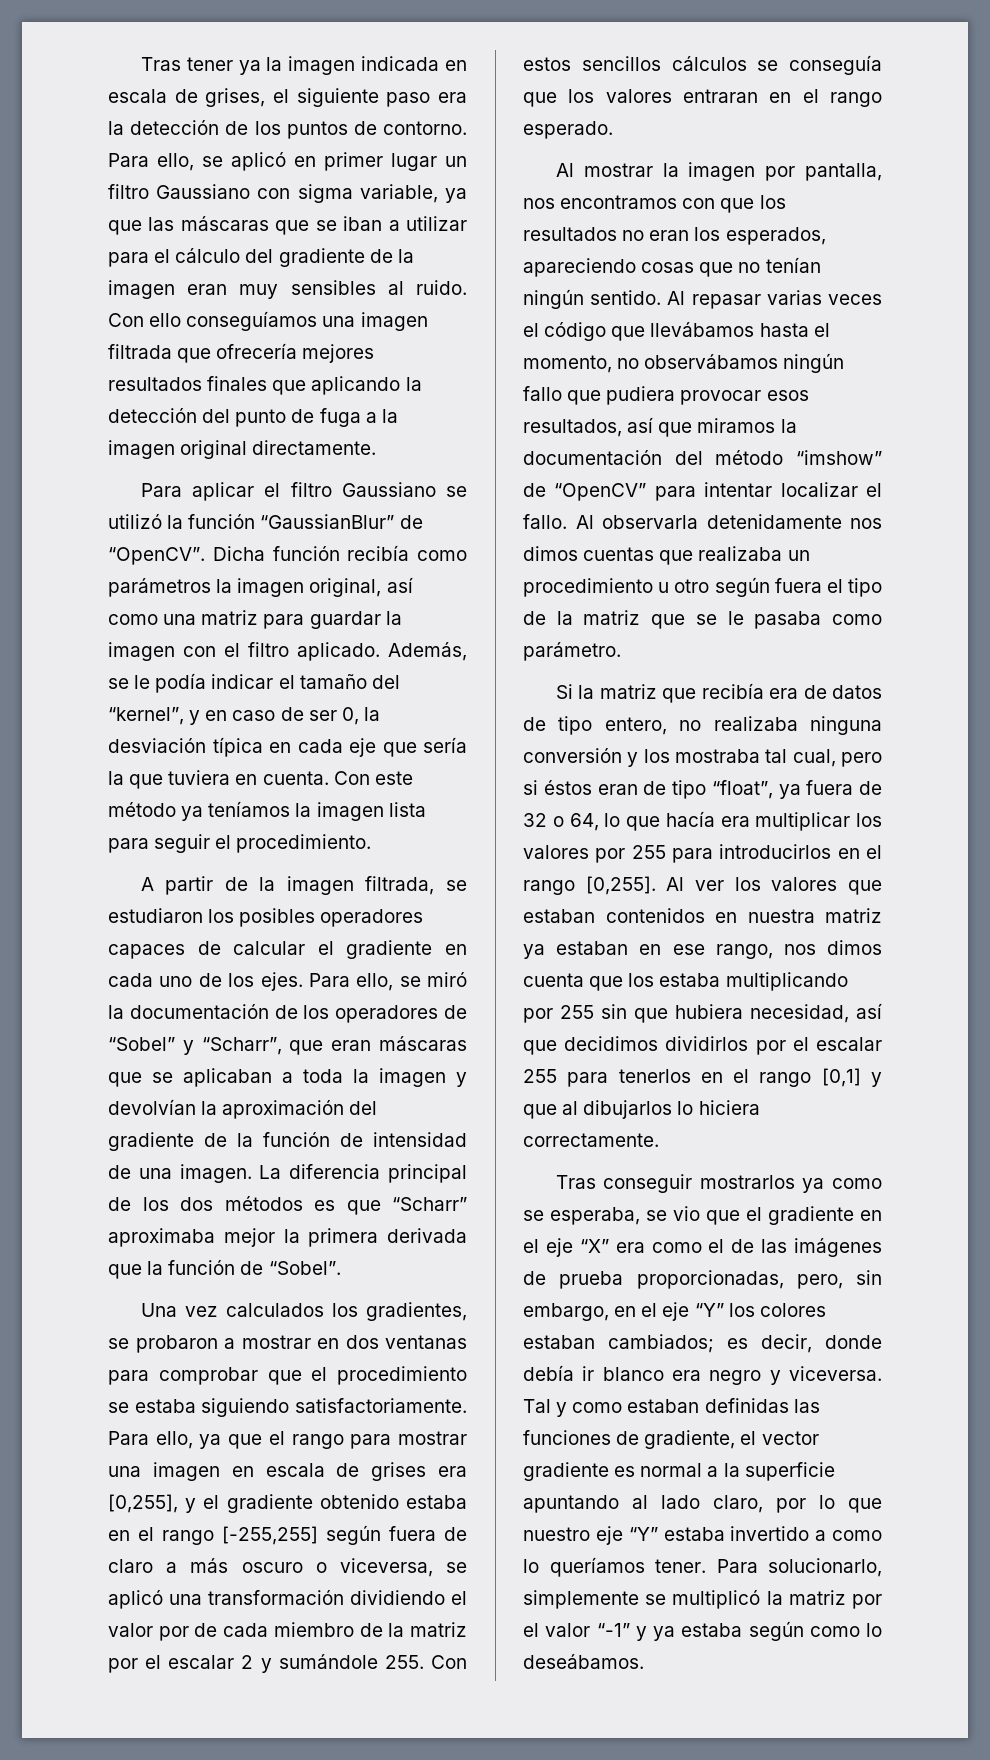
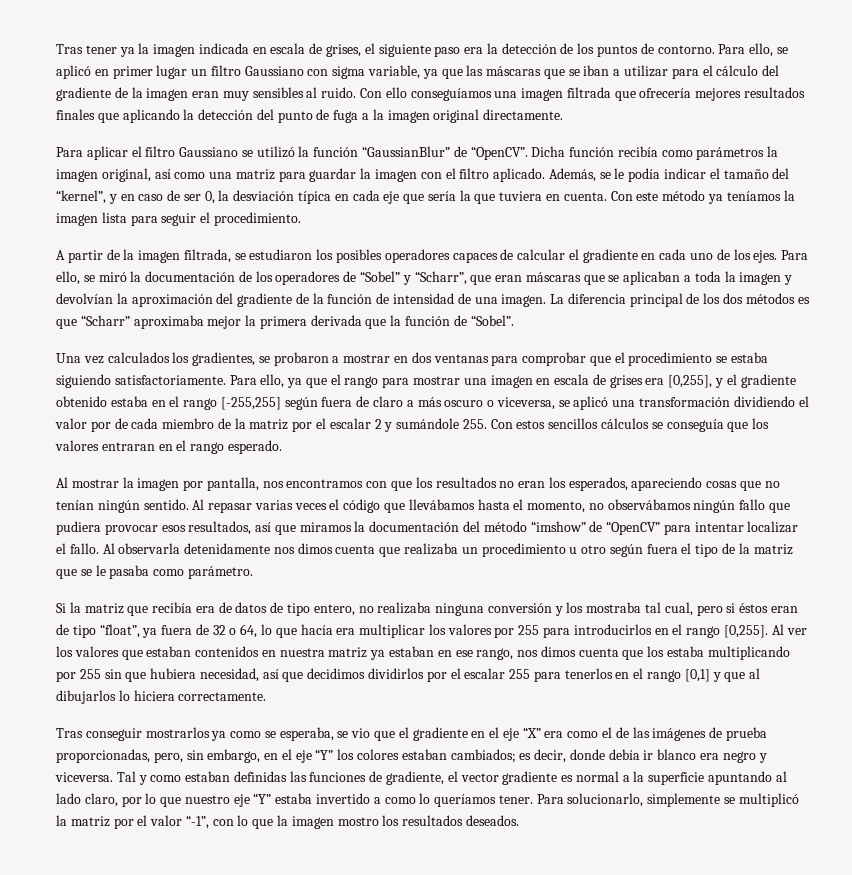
[583,547,655,561] cuentas -> [335,545,376,554] cuenta
[596,1621,882,1641] [523,1654,644,1669] “-1” y ya estaba según como lo deseábamos. -> [185,815,519,829] “-1”, con lo que la imagen mostro los resultados deseados.

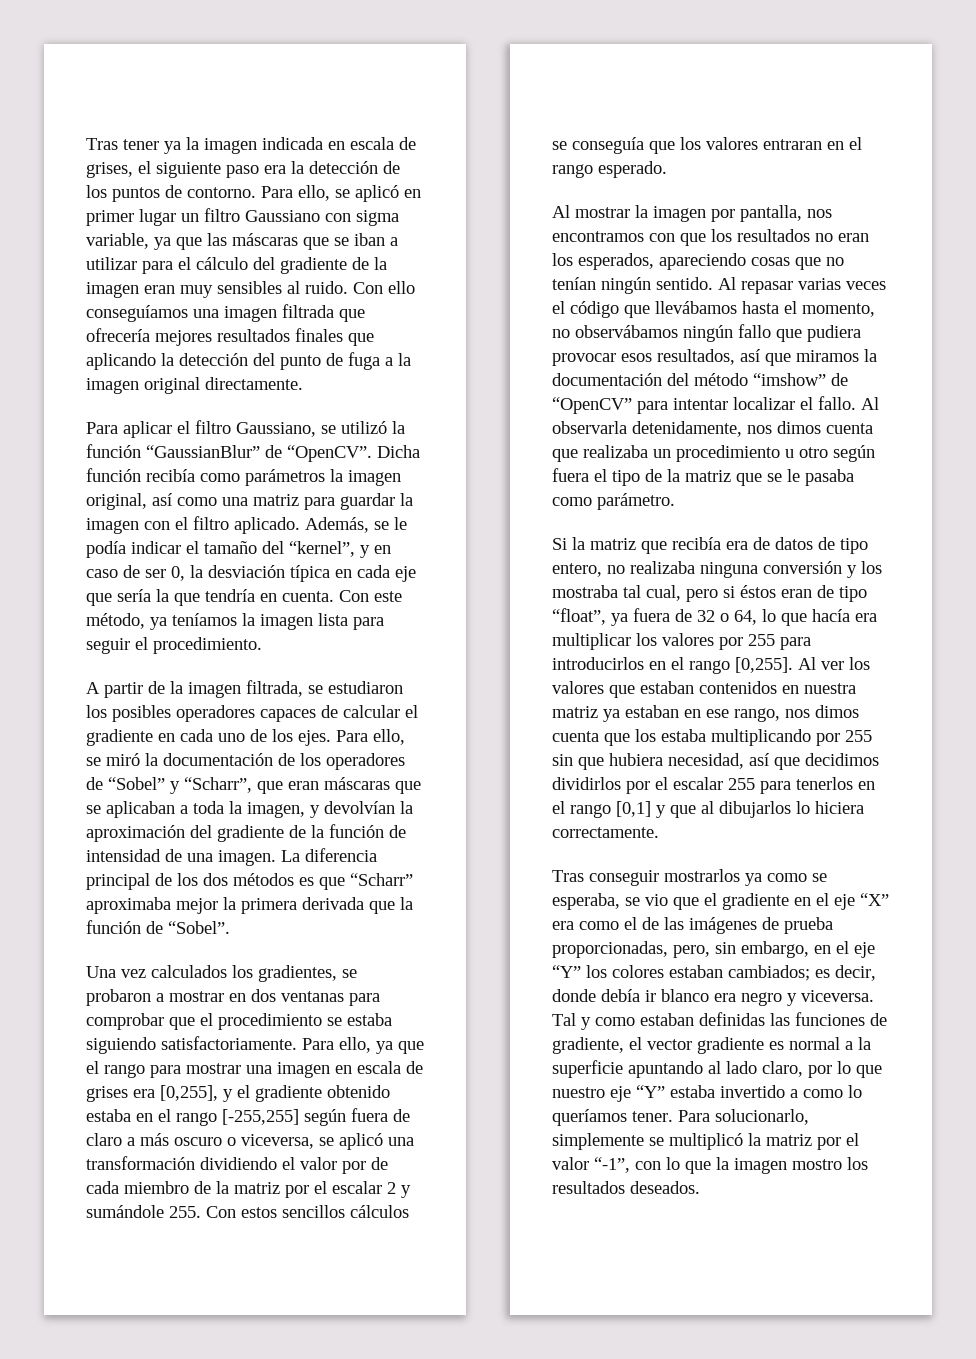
[179,147,239,157] Gaussiano -> [236,422,316,437] Gaussiano,
[499,191,543,201] tuviera -> [205,589,255,602] tendría
[662,190,706,201] método -> [86,613,145,629] método,
[739,272,782,285] imagen -> [247,802,305,818] imagen,
[184,543,271,554] detenidamente -> [632,421,742,437] detenidamente,

